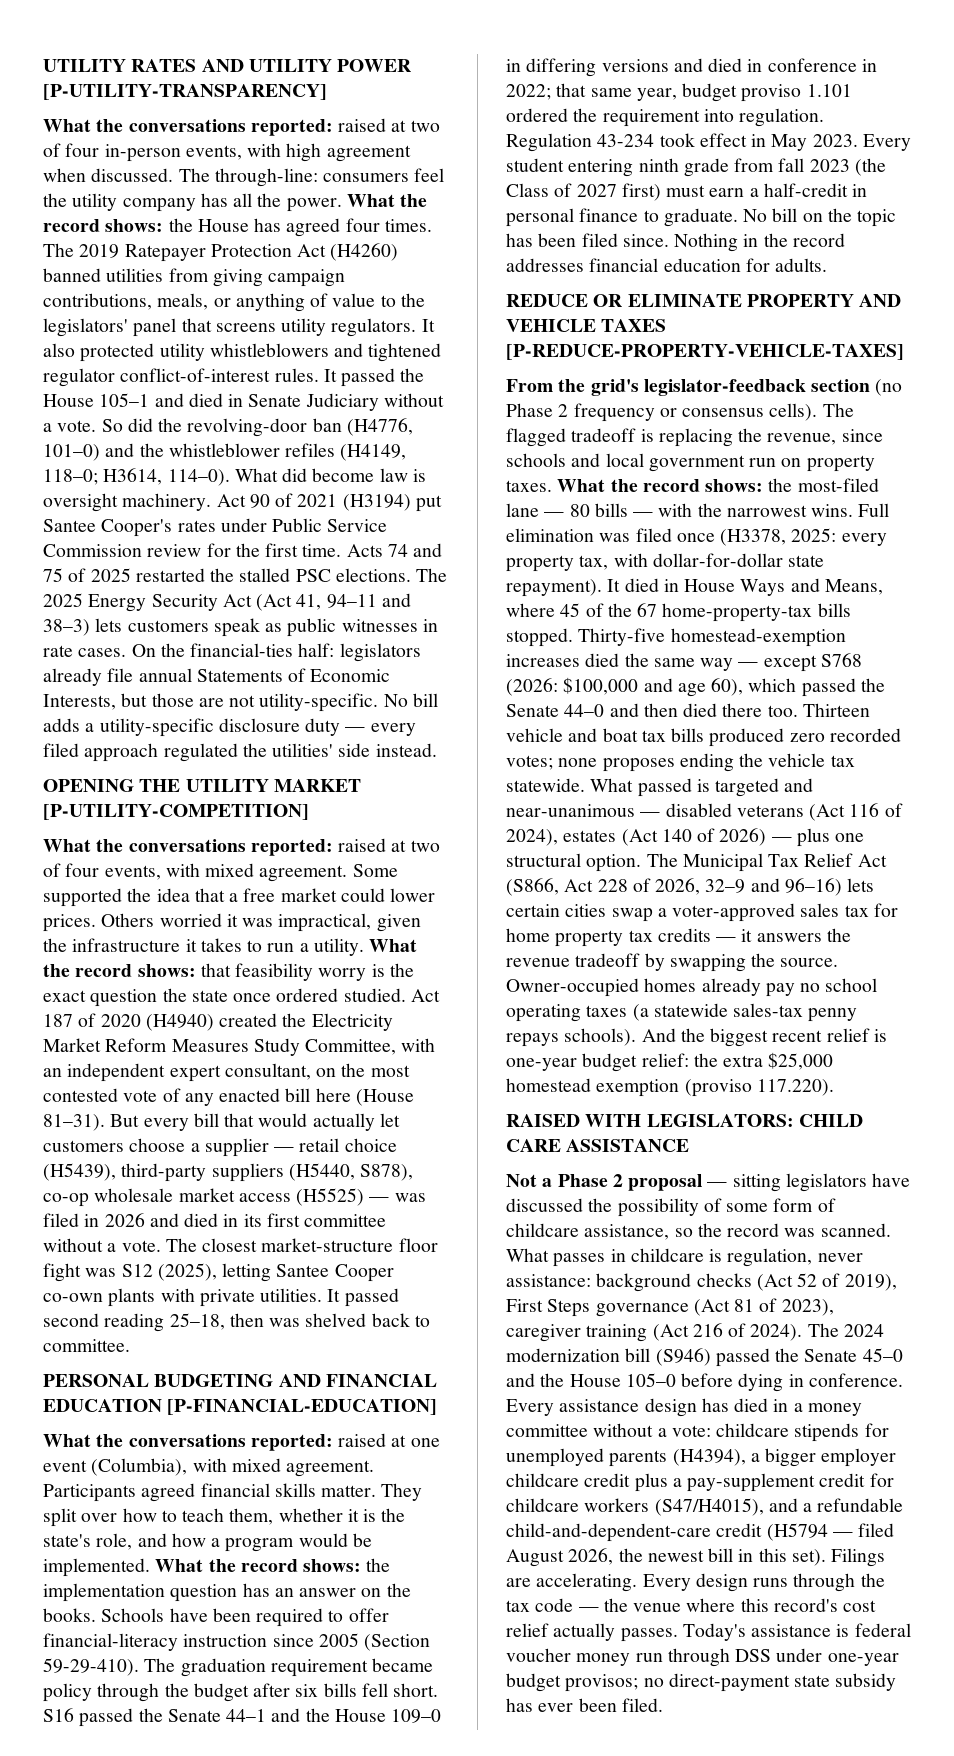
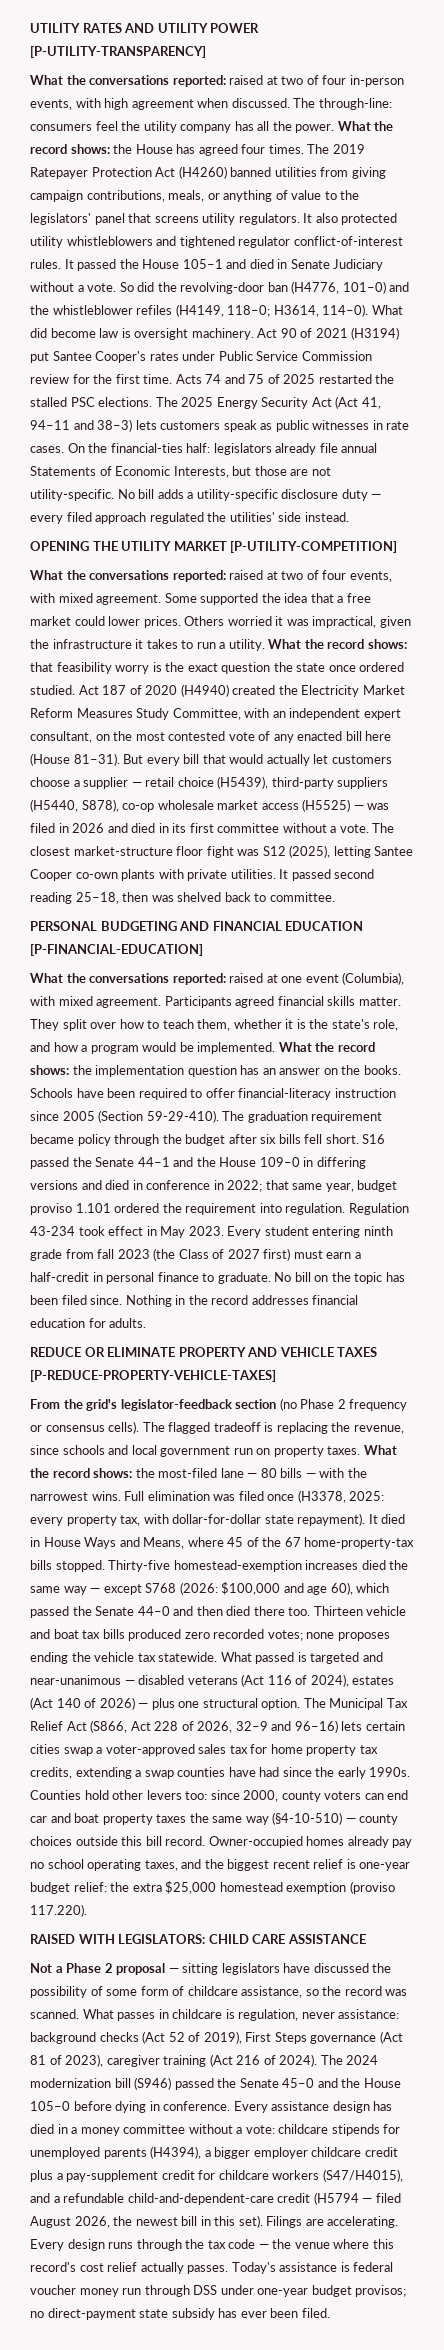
[657,928,851,942] [506,953,839,972] credits — it answers the revenue tradeoff by swapping the source. -> [30,1767,411,1779] [30,1790,409,1802] [30,1812,399,1825] [30,1836,206,1846] credits, extending a swap counties have had since the early 1990s. Counties hold other levers too: since 2000, county voters can end car and boat property taxes the same way (§4-10-510) — county choices outside this bill record.
[586,1003,858,1022] [506,1028,676,1047] taxes (a statewide sales-tax penny repays schools). And -> [144,1859,202,1871] taxes, and

